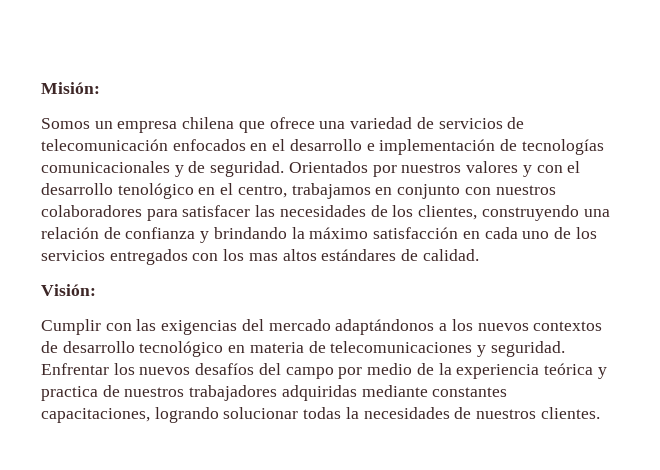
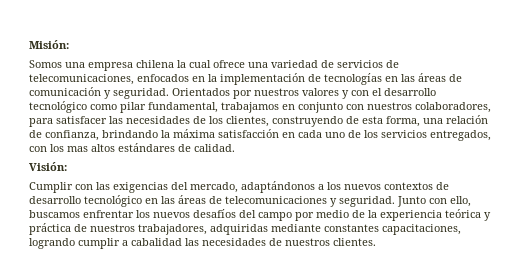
[94,121,113,129] un -> [65,62,85,68] una
[238,121,265,133] que -> [177,60,211,68] la cual
[41,139,168,151] telecomunicación -> [29,74,134,85] telecomunicaciones,
[272,139,604,155] [41,161,206,177] el desarrollo e implementación de tecnologías comunicacionales y de -> [208,73,462,85] [29,87,111,99] la implementación de tecnologías en las áreas de comunicación y
[117,183,287,199] tenológico en el centro, -> [29,101,218,113] tecnológico como pilar fundamental,
[41,205,142,217] colaboradores -> [415,102,491,113] colaboradores,
(579, 213) none -> [346,116,420,127] de esta forma,
[125,227,210,243] confianza y -> [45,130,99,141] confianza,
[309,227,369,239] máximo -> [173,129,215,138] máxima
[109,249,188,265] entregados -> [430,130,491,141] entregados,
[268,319,331,331] mercado -> [190,182,238,193] mercado,
[249,342,304,353] materia -> [161,195,206,204] las áreas
[41,363,109,375] Enfrentar -> [397,196,471,207] [29,210,134,218] Junto con ello, buscamos enfrentar
[41,385,278,401] practica de nuestros trabajadores -> [29,223,207,235] práctica de nuestros trabajadores,
[223,407,359,419] solucionar todas la -> [78,238,199,249] cumplir a cabalidad las

